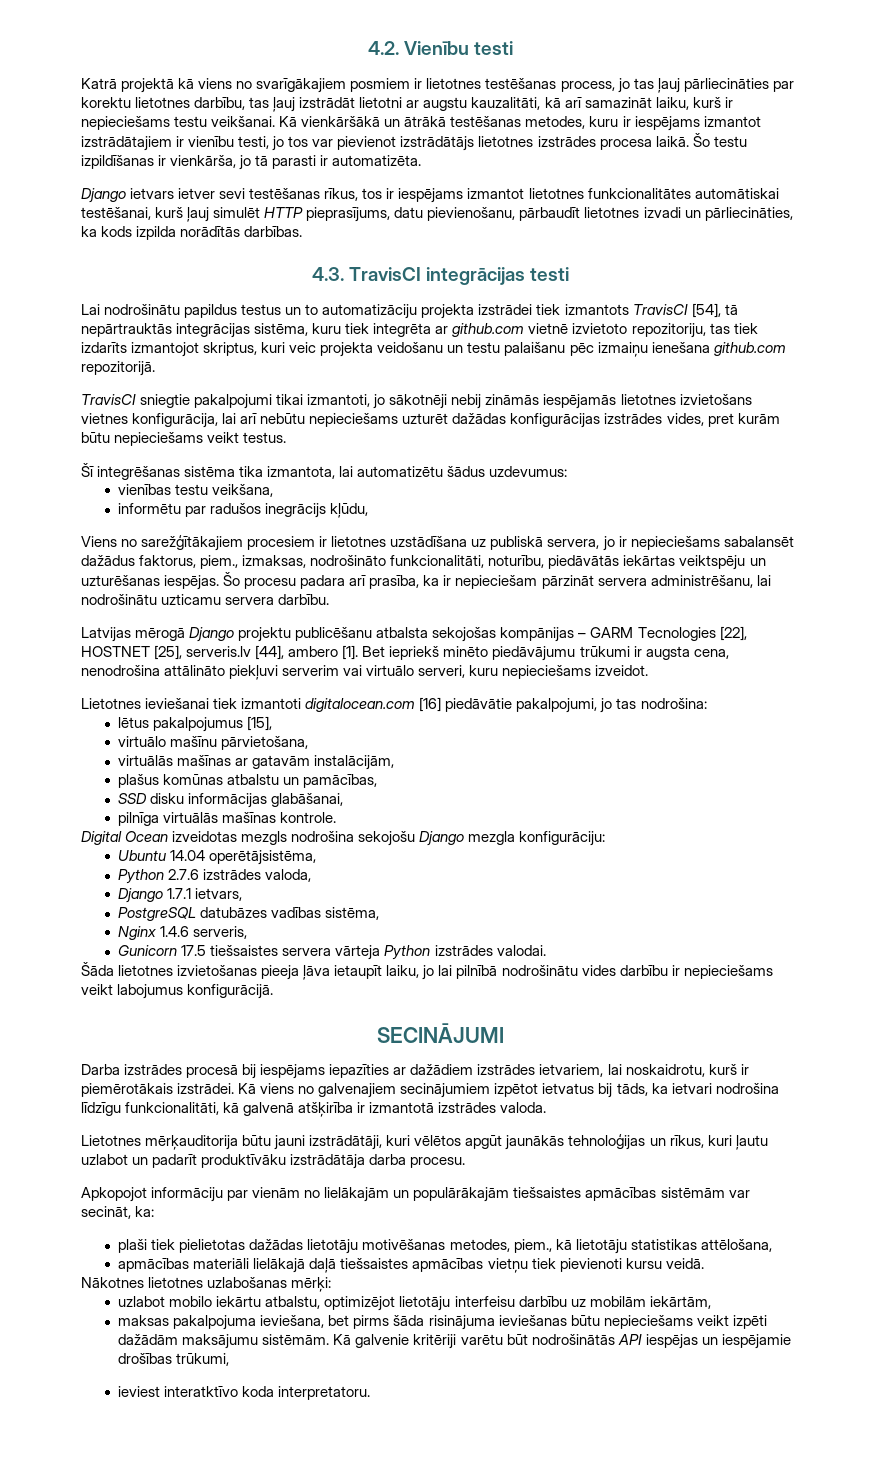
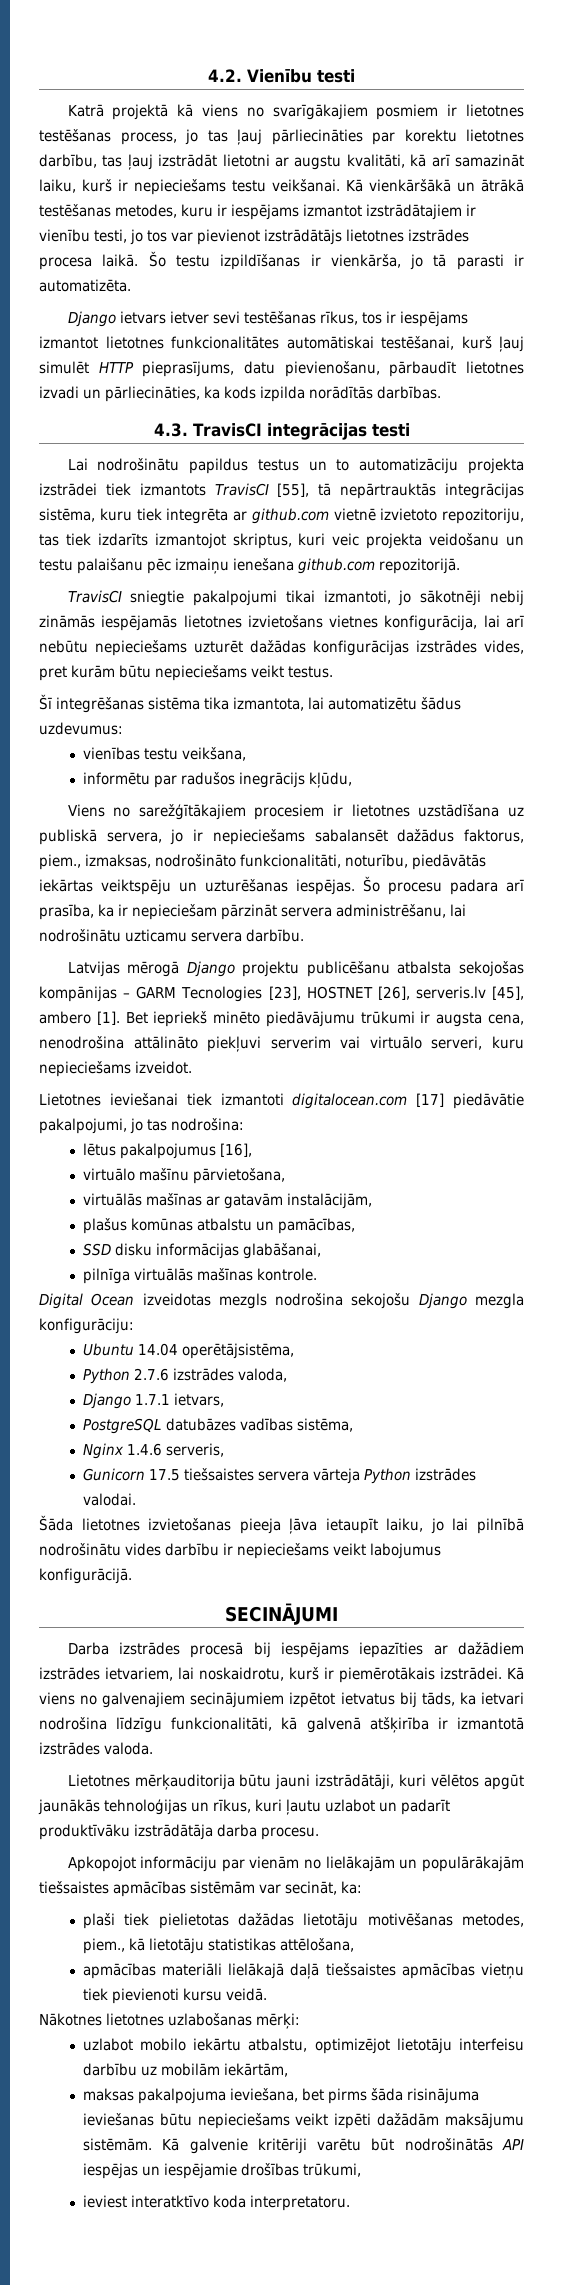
[471,97,541,110] kauzalitāti, -> [346,154,405,168] kvalitāti,
[691,303,721,318] [54], -> [277,483,310,497] [55],
[719,626,747,641] [81,645,285,660] [22], HOSTNET [25], serveris.lv [44], -> [268,986,524,1000] [23], HOSTNET [26], serveris.lv [45],
[419,697,442,712] [16] -> [416,1093,445,1107] [17]
[247,716,273,731] [15], -> [219,1143,252,1157] [16],

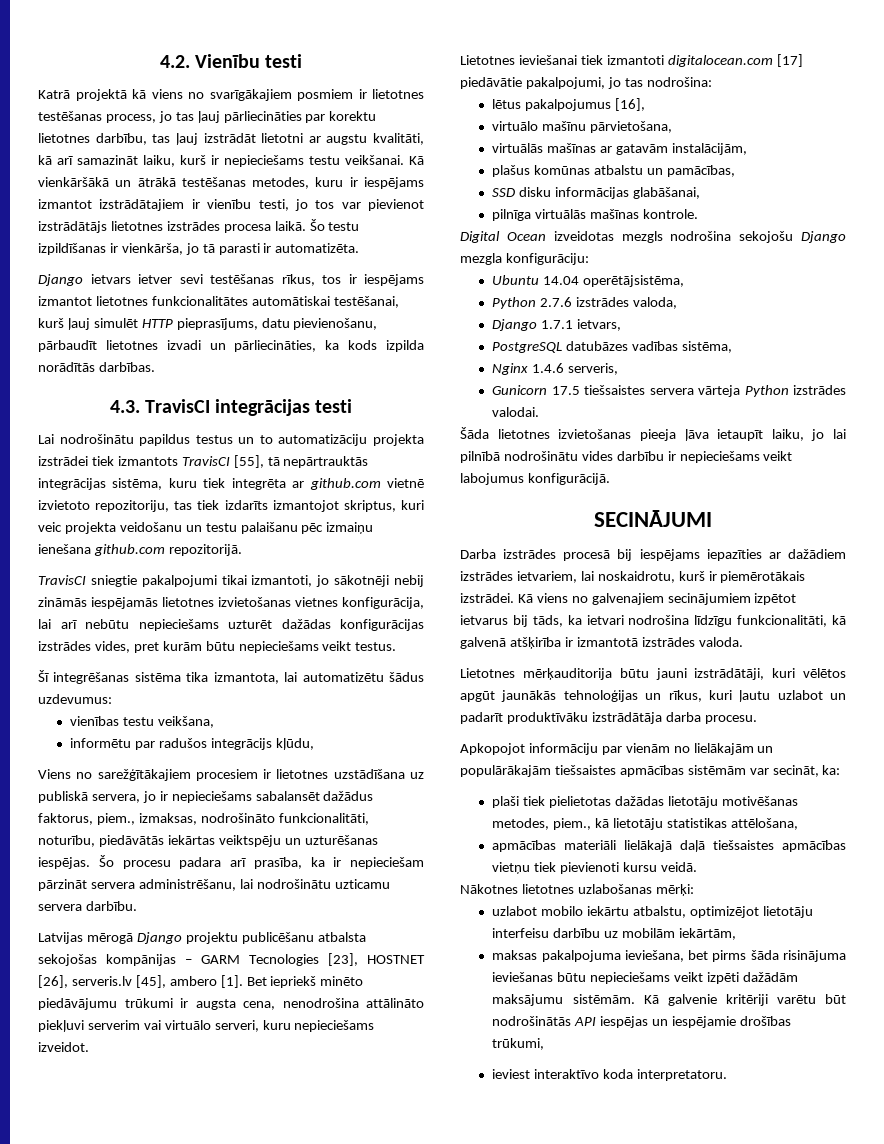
[247,615,323,628] izvietošans -> [218,597,291,607] izvietošanas
[238,772,305,788] inegrācijs -> [211,738,273,750] integrācijs
[340,1692,395,1705] ietvatus -> [460,615,508,625] ietvarus
[130,2195,209,2208] interatktīvo -> [534,1069,600,1079] interaktīvo

